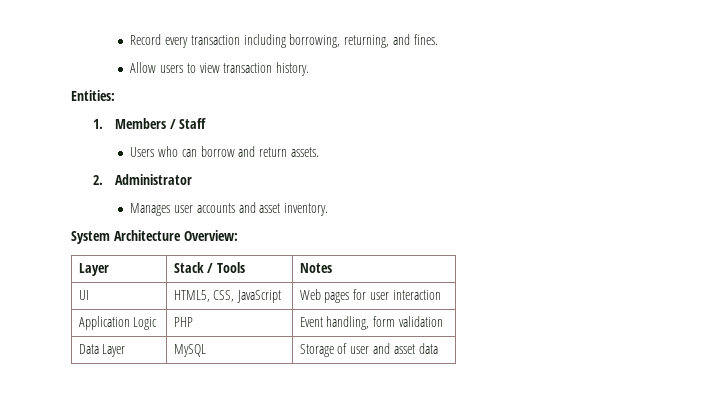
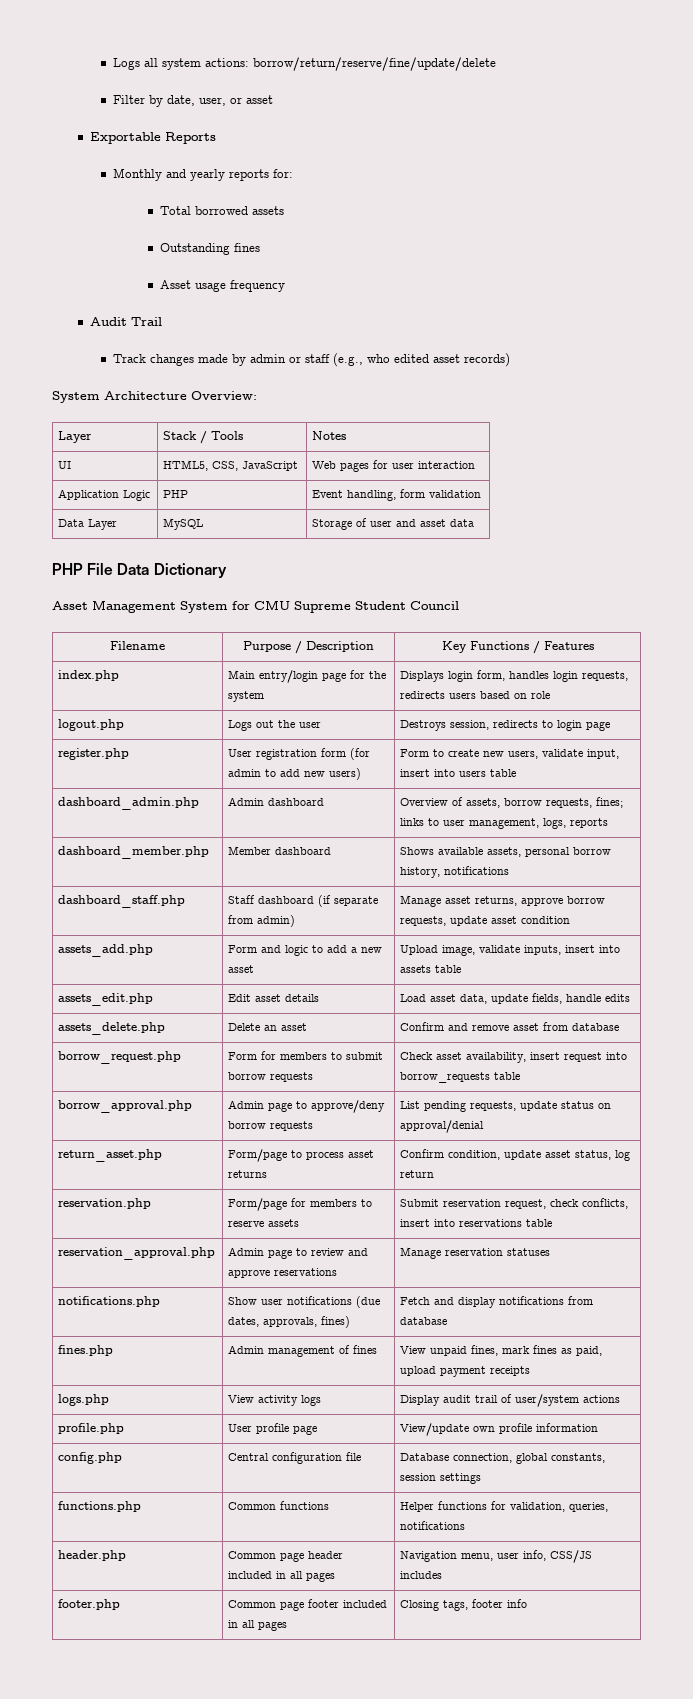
[130,34,438,48] [130,62,310,76] [71,90,115,101] [92,118,207,129] [130,146,319,157] [92,174,192,185] [130,202,329,216] Record every transaction including borrowing, returning, and fines. // Allow users to view transaction history. // Entities: // 1. Members / Staff // Users who can borrow and return assets. // 2. Administrator // Manages user accounts and asset inventory. -> [112,57,496,71] [112,95,273,107] [89,132,216,144] [112,168,293,181] [159,206,284,215] [159,243,260,255] [159,280,285,292] [89,317,162,326] [112,353,510,367] Logs all system actions: borrow/return/reserve/fine/update/delete // Filter by date, user, or asset // Exportable Reports // Monthly and yearly reports for: // Total borrowed assets // Outstanding fines // Asset usage frequency // Audit Trail // Track changes made by admin or staff (e.g., who edited asset records)
(438, 348) none -> [52,563,227,578] [52,600,459,613] [110,641,165,650] [243,641,374,654] [441,641,594,654] [58,670,120,681] [228,670,387,683] [228,691,265,702] [400,670,629,682] [400,691,551,699] [58,719,125,731] [228,720,322,731] [400,720,611,731] [58,748,130,760] [228,748,371,760] [228,768,362,780] [400,749,620,759] [400,769,517,777] [58,797,200,810] [228,797,325,806] [400,797,624,808] [400,818,609,829] [58,846,210,859] [228,846,332,855] [400,847,612,857] [400,866,510,878] [58,895,186,908] [228,895,379,907] [228,915,296,927] [400,895,606,907] [400,916,571,926] [58,944,154,957] [228,945,383,956] [228,965,255,973] [400,945,621,956] [400,965,462,973] [58,993,154,1006] [228,994,320,1002] [400,993,631,1004] [58,1022,166,1035] [228,1023,308,1031] [400,1022,620,1031] [58,1051,182,1064] [228,1051,384,1060] [228,1072,314,1082] [400,1052,628,1063] [400,1072,521,1083] [58,1100,193,1113] [228,1100,386,1113] [228,1121,314,1131] [400,1101,612,1112] [400,1120,485,1133] [58,1149,163,1162] [228,1149,375,1162] [228,1170,268,1178] [400,1149,631,1161] [400,1170,435,1178] [58,1198,152,1209] [228,1198,373,1211] [228,1219,300,1227] [400,1198,629,1209] [400,1219,553,1227] [58,1247,216,1260] [228,1247,369,1259] [228,1268,338,1278] [400,1247,551,1259] [58,1296,161,1307] [228,1296,381,1308] [228,1316,351,1328] [400,1296,594,1308] [400,1317,448,1325] [58,1345,114,1356] [228,1345,378,1357] [400,1345,603,1356] [400,1366,531,1377] [58,1394,110,1406] [228,1395,322,1406] [400,1394,621,1407] [58,1423,125,1434] [228,1423,318,1435] [400,1423,599,1436] [58,1452,123,1464] [228,1452,362,1464] [400,1453,606,1464] [400,1473,482,1484] [58,1501,142,1512] [228,1501,330,1510] [400,1501,609,1512] [400,1521,466,1530] [58,1550,127,1561] [228,1551,344,1562] [228,1571,336,1582] [400,1550,593,1563] [400,1571,443,1579] [58,1599,121,1610] [228,1599,388,1611] [228,1620,288,1631] [400,1599,528,1611] // PHP File Data Dictionary // Asset Management System for CMU Supreme Student Council // Filename | Purpose / Description | Key Functions / Features // index.php | Main entry/login page for the system | Displays login form, handles login requests, redirects users based on role // logout.php | Logs out the user | Destroys session, redirects to login page // register.php | User registration form (for admin to add new users) | Form to create new users, validate input, insert into users table // dashboard_admin.php | Admin dashboard | Overview of assets, borrow requests, fines; links to user management, logs, reports // dashboard_member.php | Member dashboard | Shows available assets, personal borrow history, notifications // dashboard_staff.php | Staff dashboard (if separate from admin) | Manage asset returns, approve borrow requests, update asset condition // assets_add.php | Form and logic to add a new asset | Upload image, validate inputs, insert into assets table // assets_edit.php | Edit asset details | Load asset data, update fields, handle edits // assets_delete.php | Delete an asset | Confirm and remove asset from database // borrow_request.php | Form for members to submit borrow requests | Check asset availability, insert request into borrow_requests table // borrow_approval.php | Admin page to approve/deny borrow requests | List pending requests, update status on approval/denial // return_asset.php | Form/page to process asset returns | Confirm condition, update asset status, log return // reservation.php | Form/page for members to reserve assets | Submit reservation request, check conflicts, insert into reservations table // reservation_approval.php | Admin page to review and approve reservations | Manage reservation statuses // notifications.php | Show user notifications (due dates, approvals, fines) | Fetch and display notifications from database // fines.php | Admin management of fines | View unpaid fines, mark fines as paid, upload payment receipts // logs.php | View activity logs | Display audit trail of user/system actions // profile.php | User profile page | View/update own profile information // config.php | Central configuration file | Database connection, global constants, session settings // functions.php | Common functions | Helper functions for validation, queries, notifications // header.php | Common page header included in all pages | Navigation menu, user info, CSS/JS includes // footer.php | Common page footer included in all pages | Closing tags, footer info

